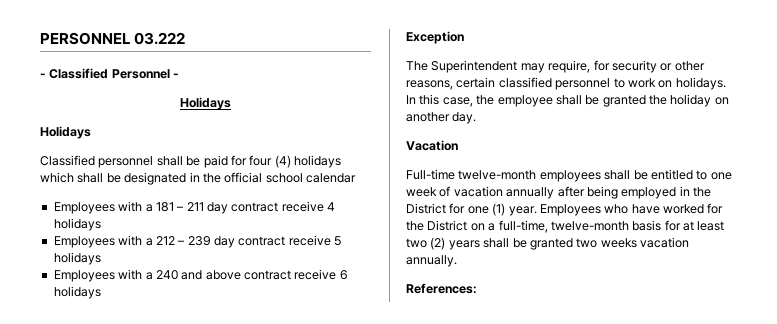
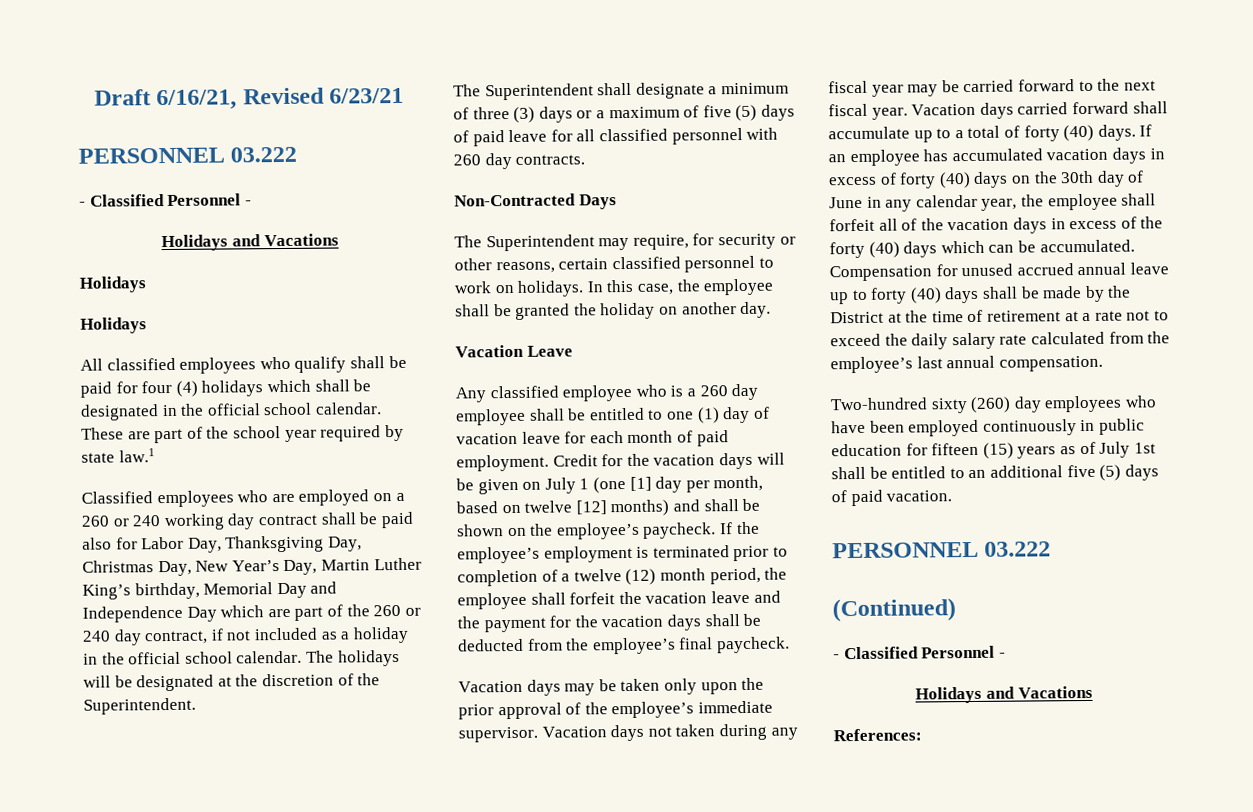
(40, 38) none -> [93,87,405,111] Draft 6/16/21, Revised 6/23/21 //
[40,126,91,139] [40,155,154,168] // Holidays // Classified personnel -> [232,233,339,247] [79,276,146,293] [80,317,147,334] [80,356,347,374] and Vacations // Holidays // Holidays // All classified employees who qualify
[306,173,356,183] [53,201,336,214] [53,218,101,231] [53,235,342,248] [53,252,101,265] [53,269,348,282] [53,286,101,299] [406,31,464,44] calendar // Employees with a 181 – 211 day contract receive 4 holidays // Employees with a 212 – 239 day contract receive 5 holidays // Employees with a 240 and above contract receive 6 holidays // Exception -> [314,402,382,415] [81,424,404,444] [81,448,155,463] [81,489,405,508] [81,511,414,531] [82,535,362,553] [82,557,422,577] [82,581,338,600] [82,604,421,623] [82,626,409,646] [83,649,400,667] [83,673,381,692] [83,697,196,715] [453,82,789,101] [453,104,795,123] [453,127,779,147] [453,152,586,170] [454,193,617,210] calendar. These are part of the school year required by state law.1 // Classified employees who are employed on a 260 or 240 working day contract shall be paid also for Labor Day, Thanksgiving Day, Christmas Day, New Year’s Day, Martin Luther King’s birthday, Memorial Day and Independence Day which are part of the 260 or 240 day contract, if not included as a holiday in the official school calendar. The holidays will be designated at the discretion of the Superintendent. // The Superintendent shall designate a minimum of three (3) days or a maximum of five (5) days of paid leave for all classified personnel with 260 day contracts. // Non-Contracted Days
[406,169,601,182] // Full-time twelve-month employees -> [526,345,573,357] [455,383,759,403] [456,408,526,426] Leave // Any classified employee who is a 260 day employee
[406,186,711,199] [406,203,724,216] [406,220,725,233] [406,237,689,250] [406,255,457,267] week of vacation annually after being employed in the District for one (1) year. Employees who have worked for the District on a full-time, twelve-month basis for at least two (2) years shall be granted two weeks vacation annually. -> [697,406,770,424] [456,430,729,447] [456,452,785,472] [456,475,764,495] [456,498,761,517] [457,521,760,540] [457,545,788,564] [457,567,788,587] [457,590,781,610] [457,613,762,633] [458,636,790,655] [458,677,765,696] [458,700,773,720] [458,723,798,743] [828,78,1156,97] [828,101,1168,120] [828,124,1153,143] [828,147,1165,167] [829,170,1145,189] [829,193,1157,212] [829,216,1164,234] [829,239,1135,259] [829,262,1169,282] [830,285,1132,305] [830,309,1169,324] [830,331,1171,350] [830,355,1103,374] [830,395,1157,414] [831,418,1145,437] [831,441,1156,459] [831,464,1159,481] [831,489,953,507] [832,541,1052,559] [832,598,956,623] [833,645,1006,660] [915,685,1093,704] (1) day of vacation leave for each month of paid employment. Credit for the vacation days will be given on July 1 (one [1] day per month, based on twelve [12] months) and shall be shown on the employee’s paycheck. If the employee’s employment is terminated prior to completion of a twelve (12) month period, the employee shall forfeit the vacation leave and the payment for the vacation days shall be deducted from the employee’s final paycheck. // Vacation days may be taken only upon the prior approval of the employee’s immediate supervisor. Vacation days not taken during any fiscal year may be carried forward to the next fiscal year. Vacation days carried forward shall accumulate up to a total of forty (40) days. If an employee has accumulated vacation days in excess of forty (40) days on the 30th day of June in any calendar year, the employee shall forfeit all of the vacation days in excess of the forty (40) days which can be accumulated. Compensation for unused accrued annual leave up to forty (40) days shall be made by the District at the time of retirement at a rate not to exceed the daily salary rate calculated from the employee’s last annual compensation. // Two-hundred sixty (260) day employees who have been employed continuously in public education for fifteen (15) years as of July 1st shall be entitled to an additional five (5) days of paid vacation. // PERSONNEL 03.222 // (Continued) // - Classified Personnel - // Holidays and Vacations

